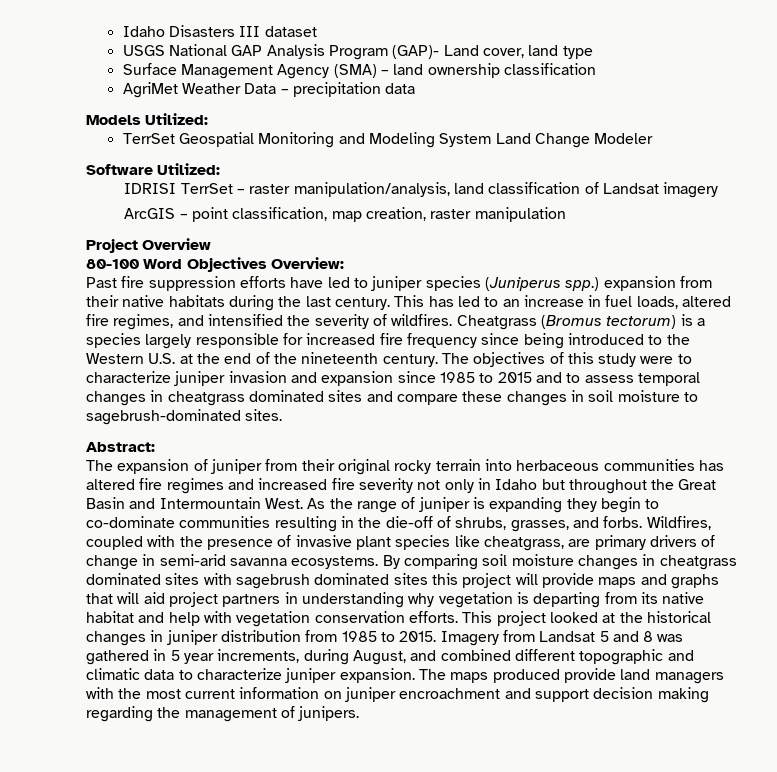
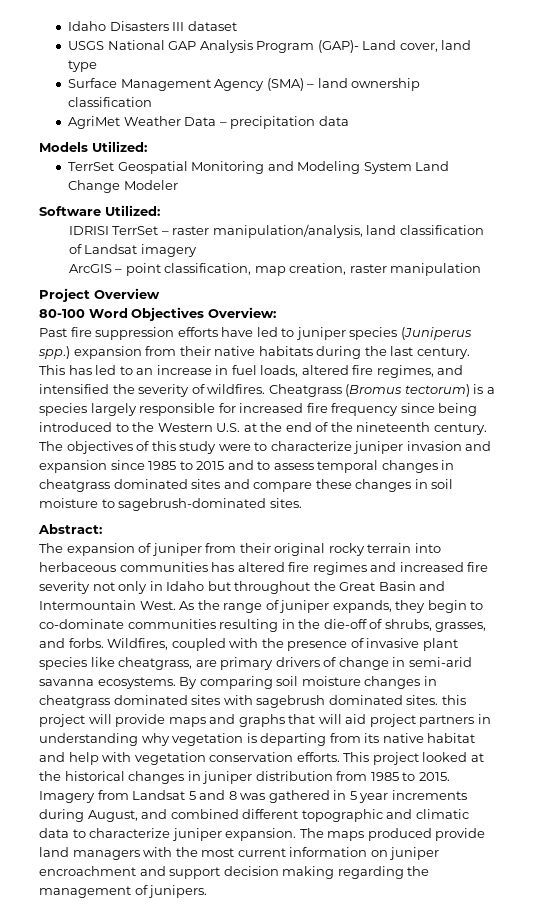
[472,497,563,513] is expanding -> [332,600,392,613] expands,
[393,573,428,585] sites -> [406,695,439,705] sites.
[217,649,300,663] increments, -> [391,790,467,800] increments

